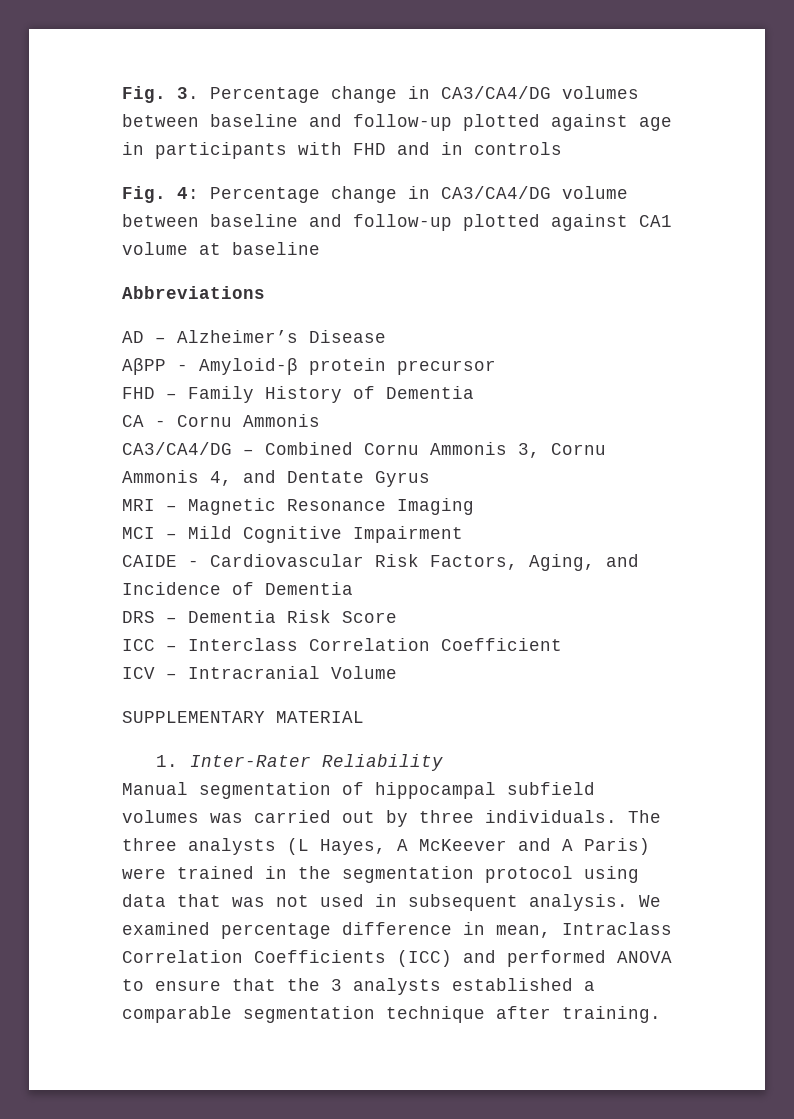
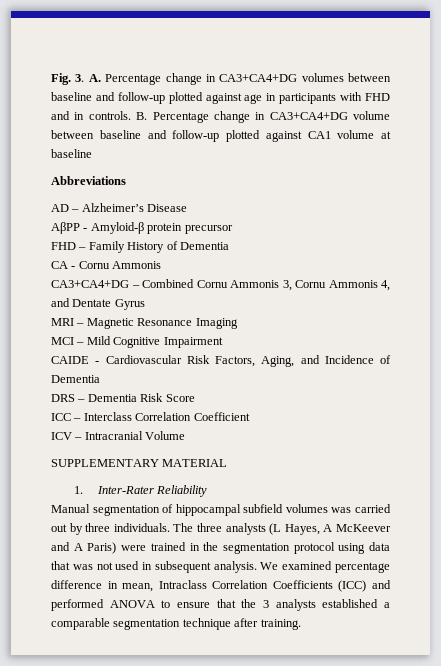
[210,86,551,103] Percentage change in CA3/CA4/DG -> [88,73,298,85] A. Percentage change in CA3+CA4+DG
[474,142,562,155] [122,186,551,203] controls // Fig. 4: Percentage change in CA3/CA4/DG -> [88,111,348,123] controls. B. Percentage change in CA3+CA4+DG
[122,442,232,455] CA3/CA4/DG -> [51,280,129,288] CA3+CA4+DG

